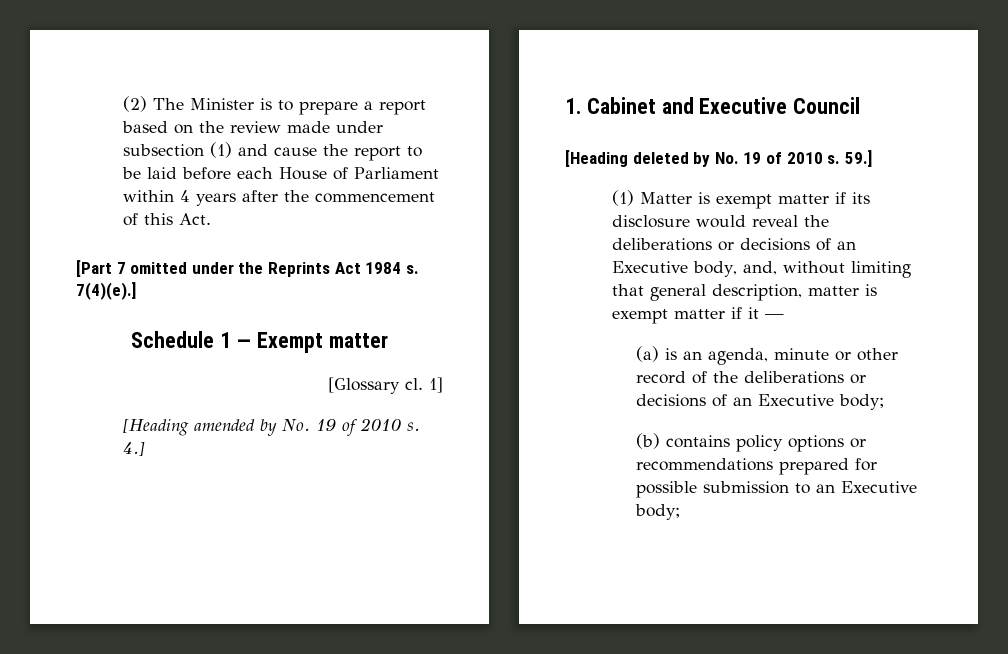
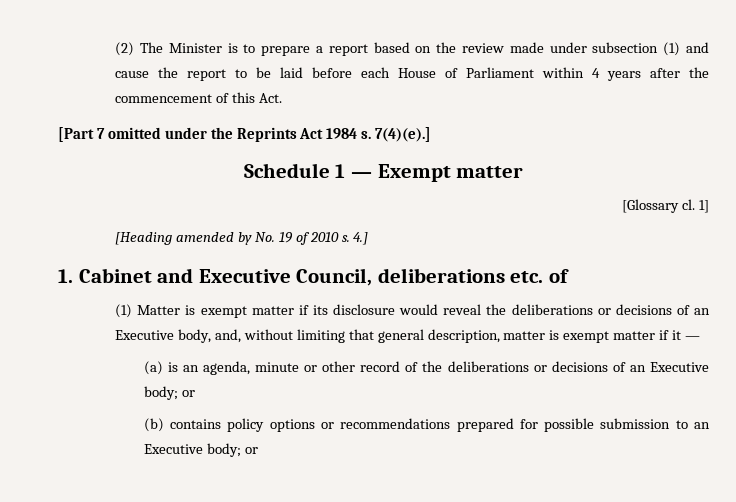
[793,97,861,114] [565,150,872,167] Council // [Heading deleted by No. 19 of 2010 s. 59.] -> [296,268,569,286] Council, deliberations etc. of
(885, 402) none -> [181,390,195,397] or
(681, 512) none -> [244,447,258,454] or

